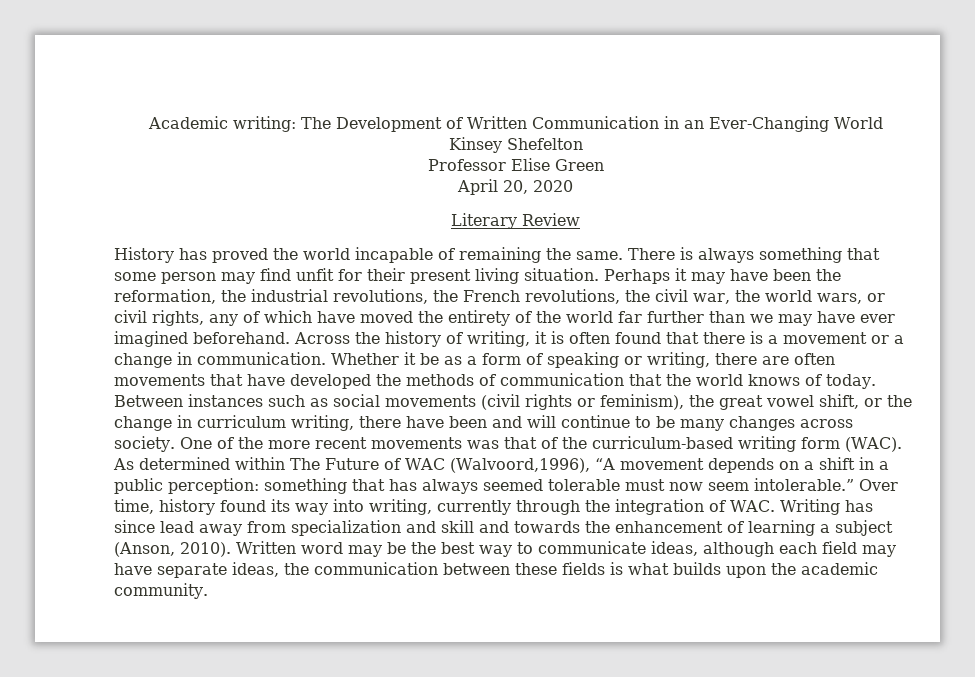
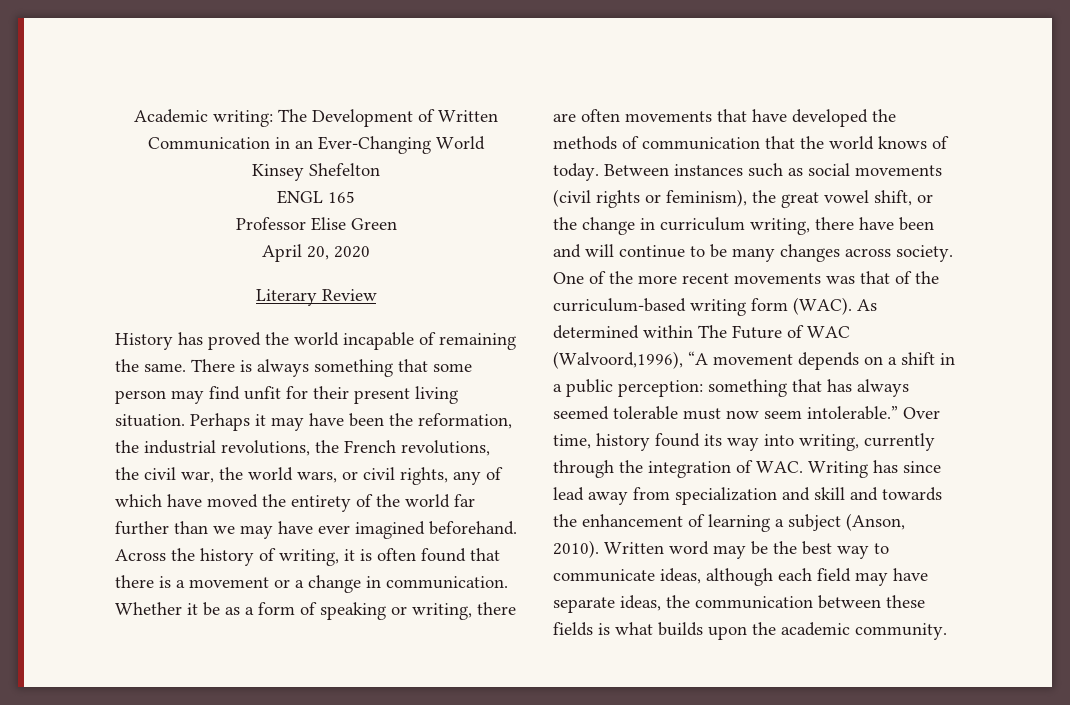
(583, 144) none -> [277,190,355,204] // ENGL 165

